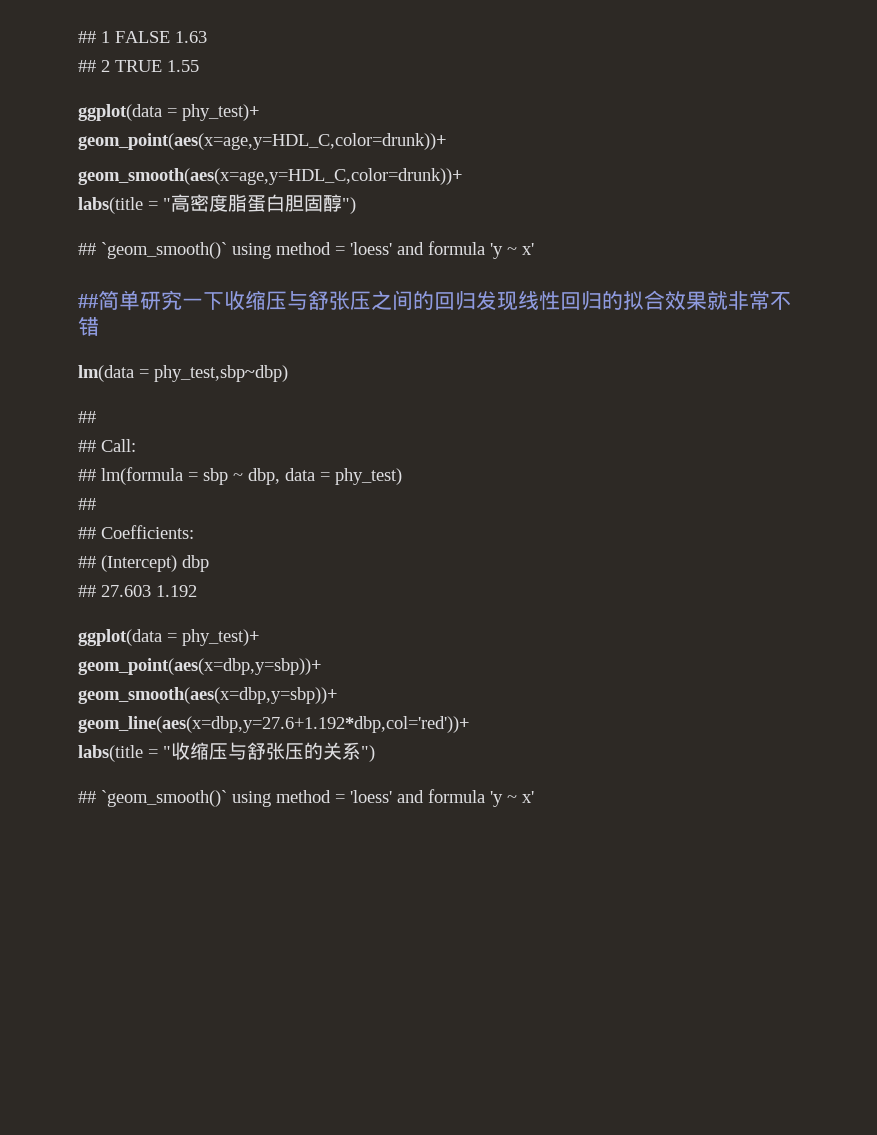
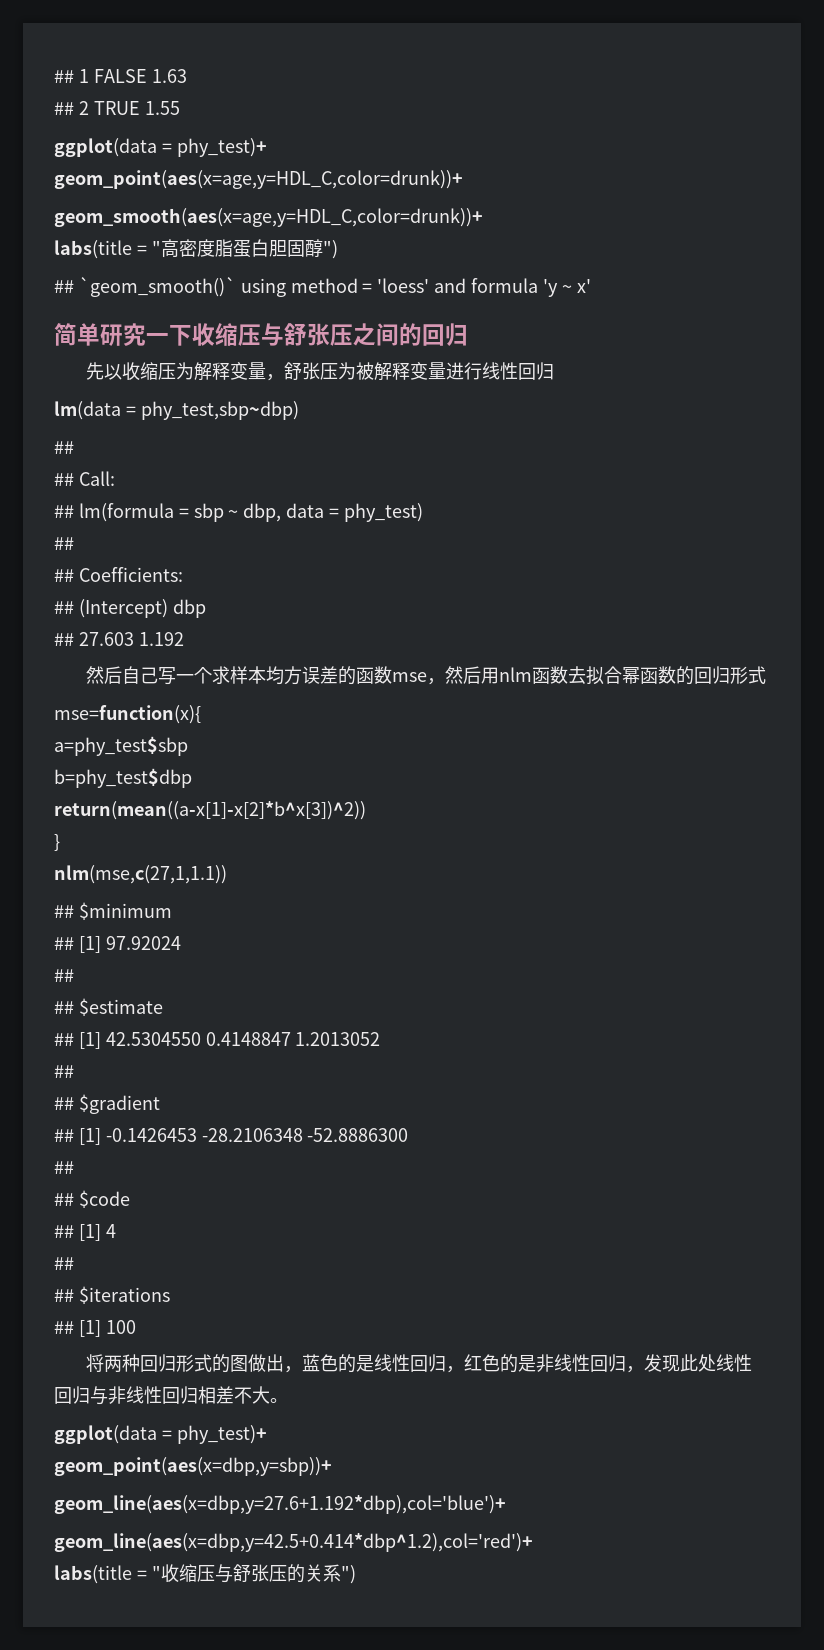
[78,294,98,308] ## -> (591, 286) none
[476,290,791,311] [78,317,99,336] 发现线性回归的拟合效果就非常不错 -> [86,362,555,381] // 先以收缩压为解释变量，舒张压为被解释变量进行线性回归
(197, 591) none -> [86,666,767,685] [54,705,201,724] [54,736,188,756] [54,768,192,788] [54,801,366,820] [54,834,60,851] [54,865,227,884] [54,902,172,920] [54,936,181,953] [54,969,74,982] [54,998,163,1016] [54,1032,381,1049] [54,1065,74,1078] [54,1094,160,1114] [54,1128,409,1145] [54,1161,74,1174] [54,1190,130,1208] [54,1224,116,1241] [54,1257,74,1270] [54,1286,170,1304] [54,1320,136,1337] [86,1354,753,1373] [54,1386,288,1405] // 然后自己写一个求样本均方误差的函数mse，然后用nlm函数去拟合幂函数的回归形式 // mse=function(x){ // a=phy_test$sbp // b=phy_test$dbp // return(mean((a-x[1]-x[2]*b^x[3])^2)) // } // nlm(mse,c(27,1,1.1)) // ## $minimum // ## [1] 97.92024 // ## // ## $estimate // ## [1] 42.5304550 0.4148847 1.2013052 // ## // ## $gradient // ## [1] -0.1426453 -28.2106348 -52.8886300 // ## // ## $code // ## [1] 4 // ## // ## $iterations // ## [1] 100 // 将两种回归形式的图做出，蓝色的是线性回归，红色的是非线性回归，发现此处线性回归与非线性回归相差不大。
[78,687,338,704] [78,716,470,733] geom_smooth(aes(x=dbp,y=sbp))+ // geom_line(aes(x=dbp,y=27.6+1.192*dbp,col='red'))+ -> [54,1495,506,1514] [54,1533,533,1552] geom_line(aes(x=dbp,y=27.6+1.192*dbp),col='blue')+ // geom_line(aes(x=dbp,y=42.5+0.414*dbp^1.2),col='red')+
[78,789,534,807] // ## `geom_smooth()` using method = 'loess' and formula 'y ~ x' -> (356, 1574) none

